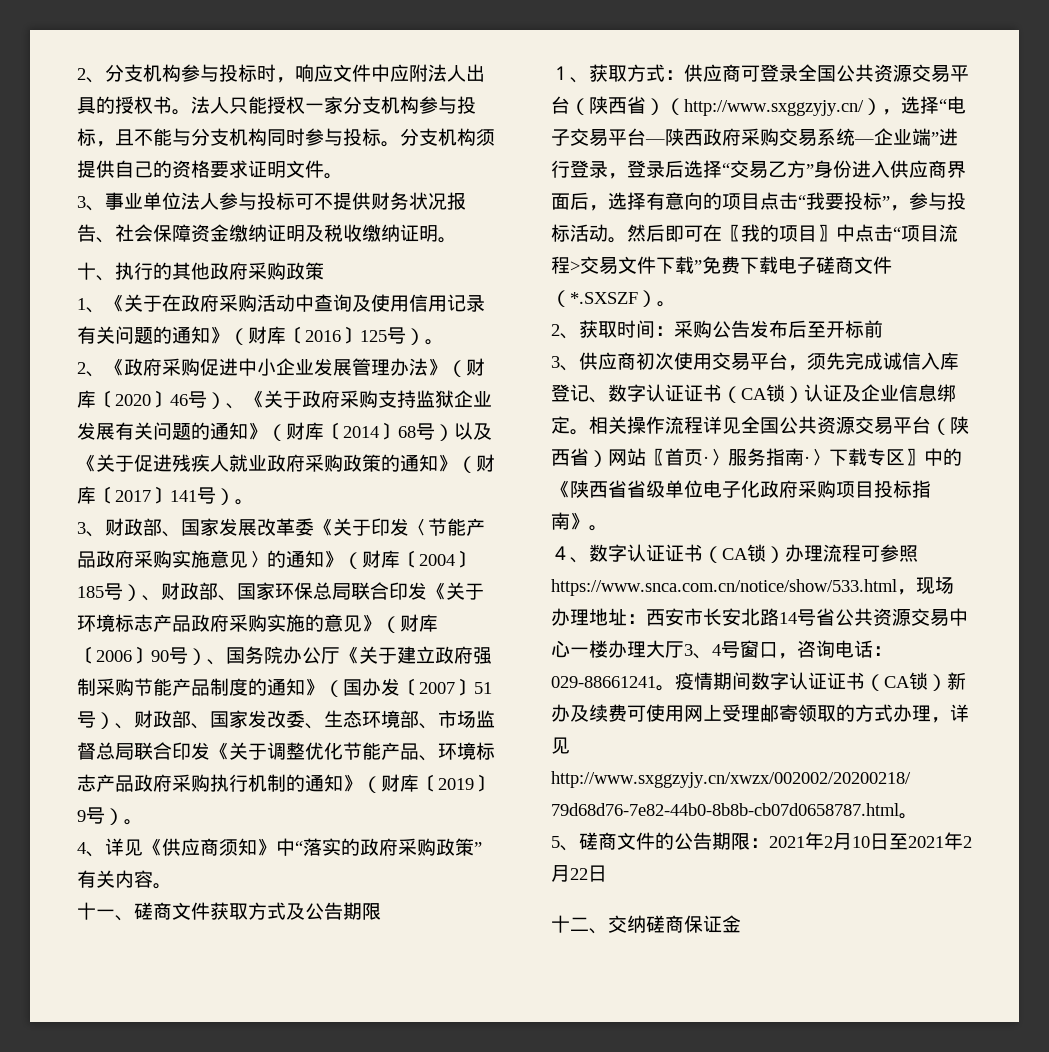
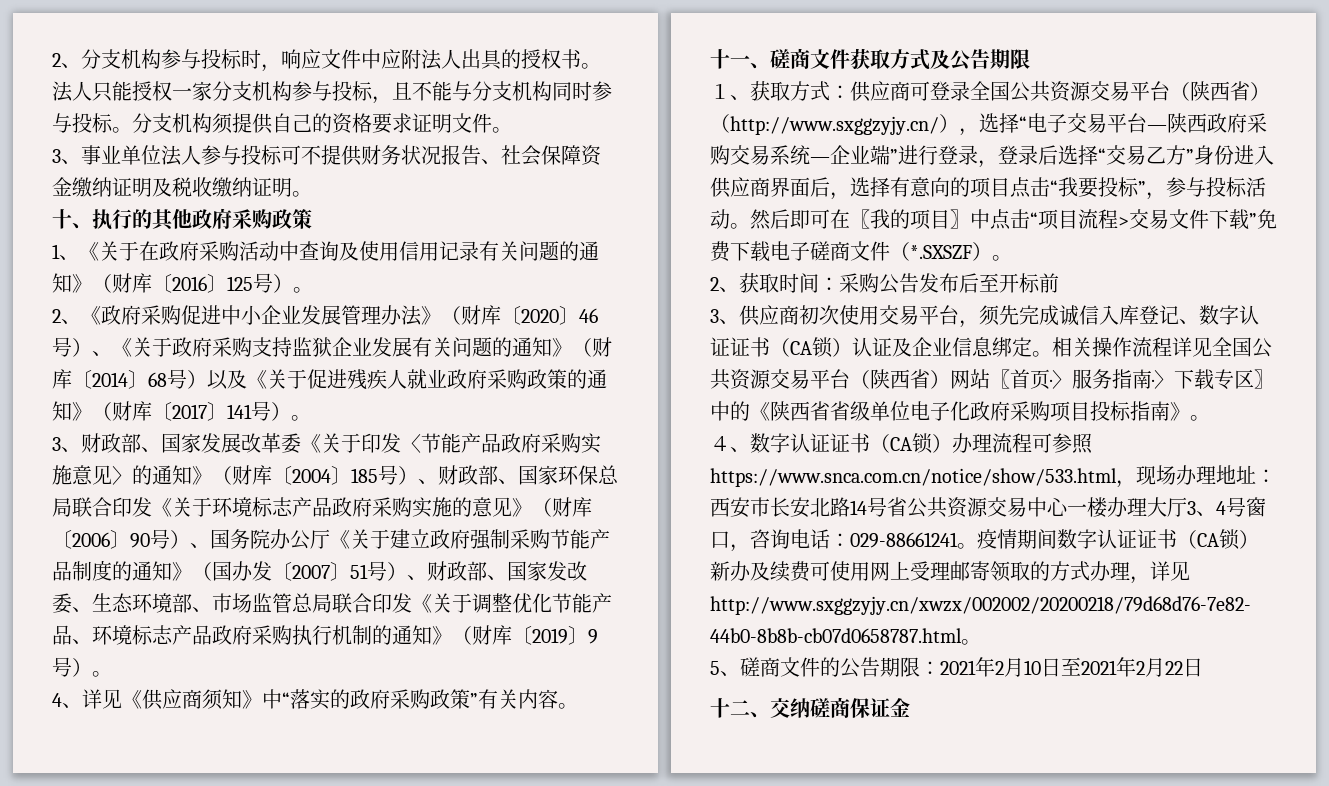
[77,742,96,760] 督 -> [272,593,292,613] 管

